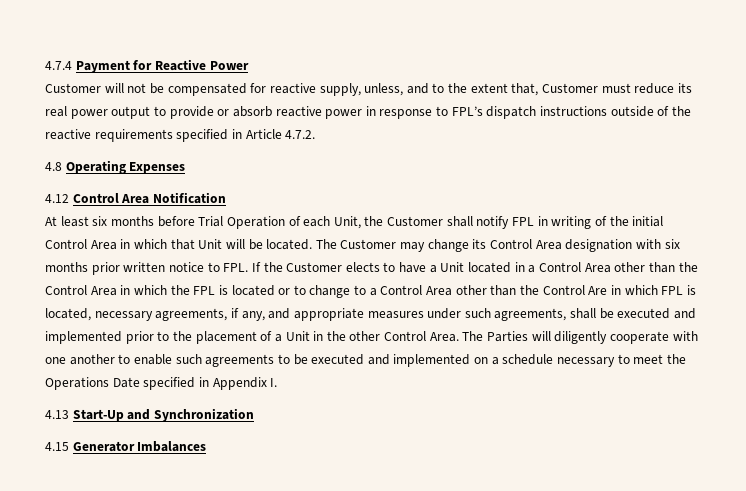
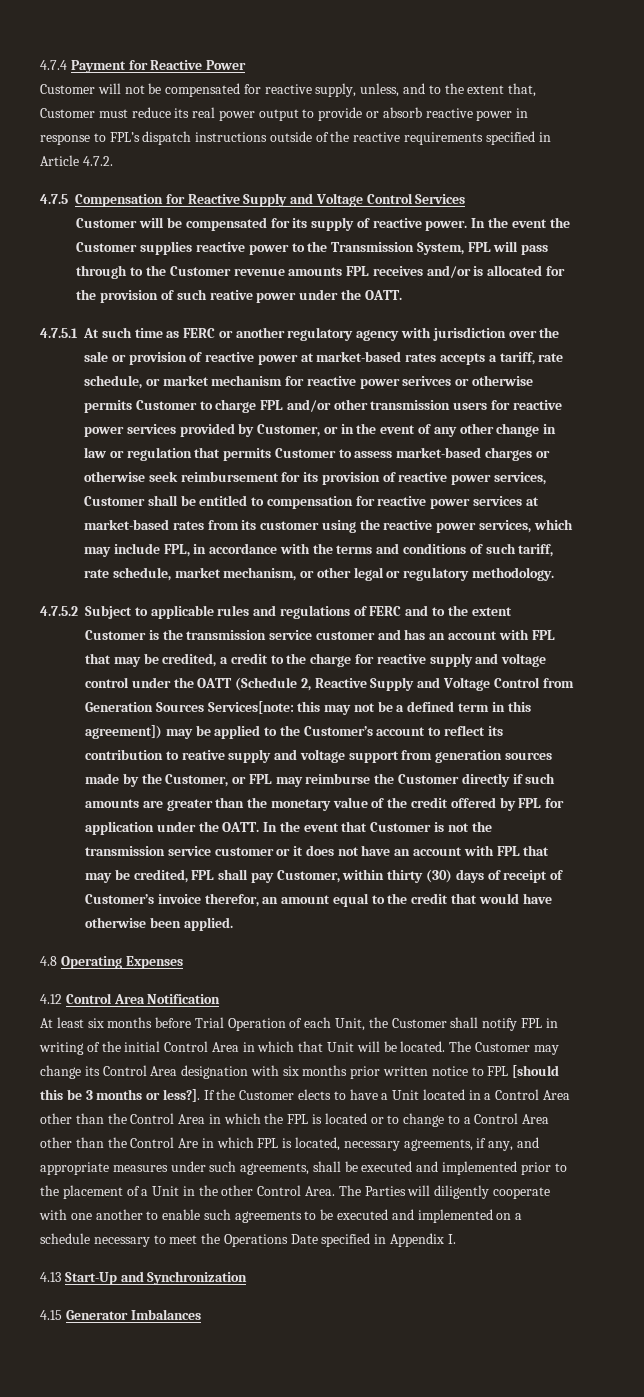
(316, 134) none -> [40,193,466,207] [76,217,570,231] [76,241,549,255] [76,265,566,279] [76,289,402,303] [40,327,560,341] [84,351,564,365] [84,375,534,389] [84,399,562,413] [84,423,557,437] [84,447,550,461] [84,471,547,485] [84,495,539,509] [84,519,573,533] [84,543,554,557] [84,567,555,581] [40,605,512,619] [85,629,555,640] [85,653,547,667] [85,677,574,691] [85,701,531,715] [85,725,503,739] [85,749,553,763] [85,773,556,787] [85,797,565,811] [85,821,492,835] [85,845,550,856] [85,869,564,883] [85,893,552,907] [85,917,233,931] // 4.7.5 Compensation for Reactive Supply and Voltage Control Services // Customer will be compensated for its supply of reactive power. In the event the Customer supplies reactive power to the Transmission System, FPL will pass through to the Customer revenue amounts FPL receives and/or is allocated for the provision of such reative power under the OATT. // 4.7.5.1 At such time as FERC or another regulatory agency with jurisdiction over the sale or provision of reactive power at market-based rates accepts a tariff, rate schedule, or market mechanism for reactive power serivces or otherwise permits Customer to charge FPL and/or other transmission users for reactive power services provided by Customer, or in the event of any other change in law or regulation that permits Customer to assess market-based charges or otherwise seek reimbursement for its provision of reactive power services, Customer shall be entitled to compensation for reactive power services at market-based rates from its customer using the reactive power services, which may include FPL, in accordance with the terms and conditions of such tariff, rate schedule, market mechanism, or other legal or regulatory methodology. // 4.7.5.2 Subject to applicable rules and regulations of FERC and to the extent Customer is the transmission service customer and has an account with FPL that may be credited, a credit to the charge for reactive supply and voltage control under the OATT (Schedule 2, Reactive Supply and Voltage Control from Generation Sources Services[note: this may not be a defined term in this agreement]) may be applied to the Customer’s account to reflect its contribution to reative supply and voltage support from generation sources made by the Customer, or FPL may reimburse the Customer directly if such amounts are greater than the monetary value of the credit offered by FPL for application under the OATT. In the event that Customer is not the transmission service customer or it does not have an account with FPL that may be credited, FPL shall pay Customer, within thirty (30) days of receipt of Customer’s invoice therefor, an amount equal to the credit that would have otherwise been applied.
[223,263,249,272] FPL. -> [487,1065,560,1078] [40,1089,200,1102] FPL [should this be 3 months or less?].

